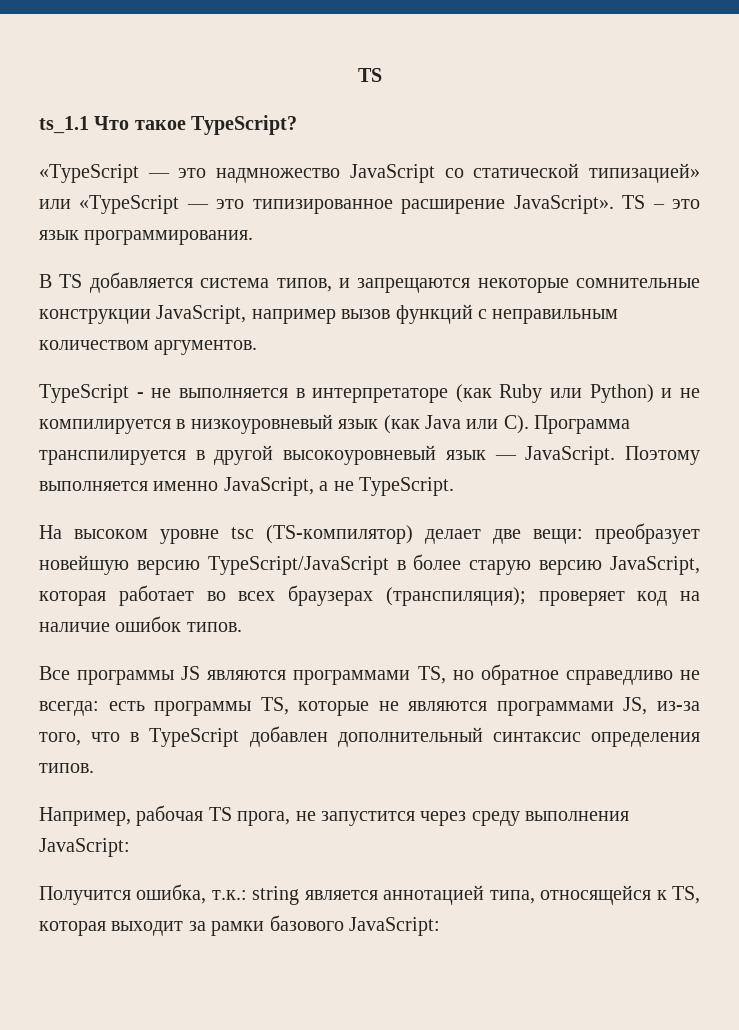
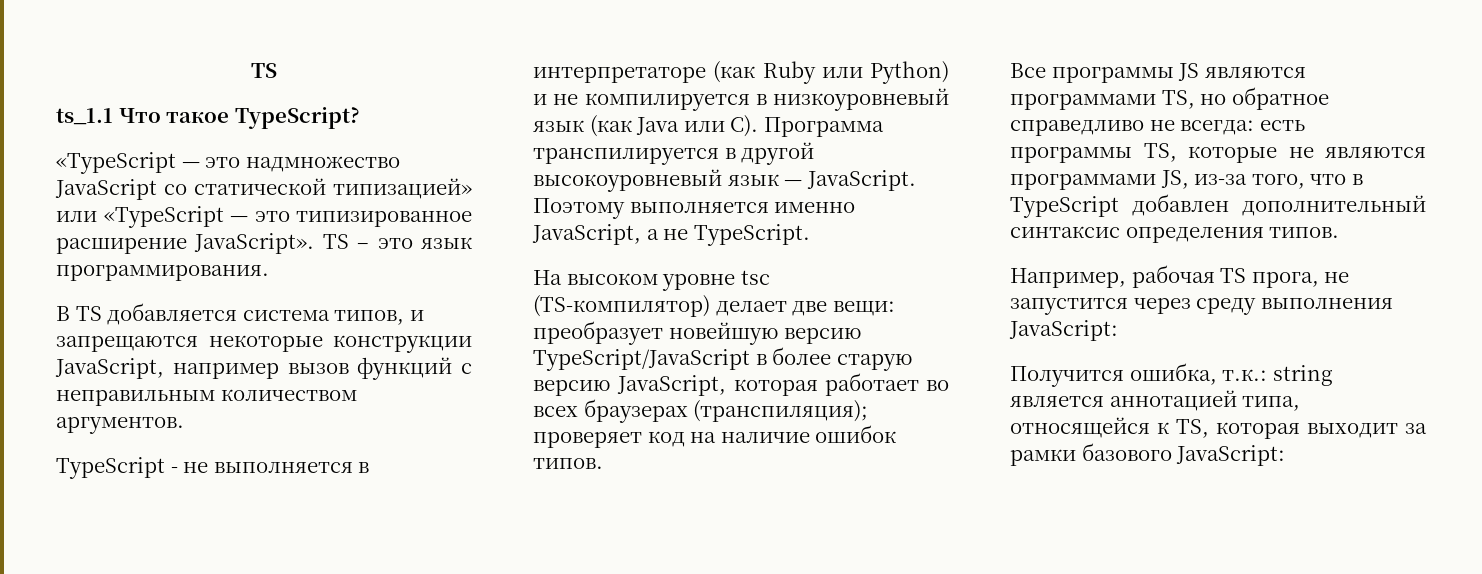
[576,278,700,288] сомнительные -> (323, 343) none

